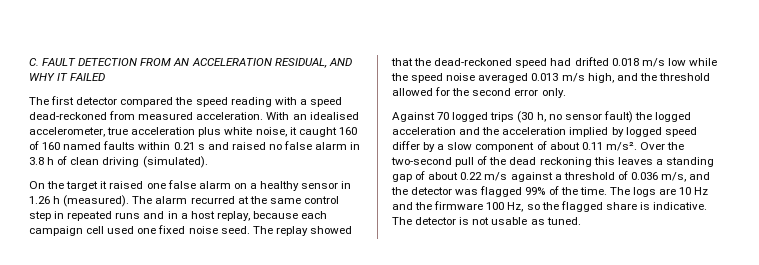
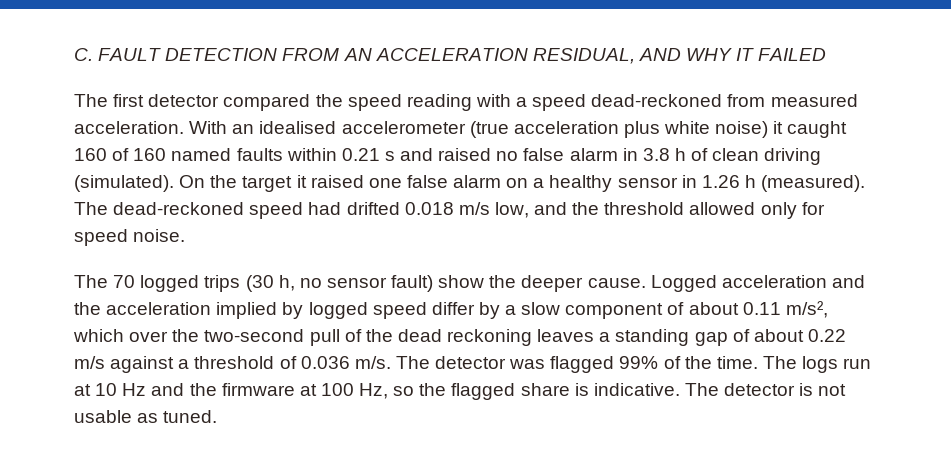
[29,127,129,137] accelerometer, true -> [341,121,509,138] accelerometer (true
[255,127,287,137] noise, -> [715,121,769,138] noise)
(208, 162) // -> (174, 183) none
[155,196,339,204] [29,211,328,221] [29,225,352,236] [391,58,432,66] alarm recurred at the same control step in repeated runs and in a host replay, because each campaign cell used one fixed noise seed. The replay showed that the -> (108, 208) none
[667,58,717,66] [391,73,710,83] [392,87,566,98] [392,112,435,122] low while the speed noise averaged 0.013 m/s high, and the threshold allowed for the second error only. // Against -> [494,202,825,219] [74,229,186,246] [74,275,108,288] low, and the threshold allowed only for speed noise. // The
[634,112,692,122] the logged -> [438,275,717,292] show the deeper cause. Logged
[605,142,665,151] m/s². Over -> [785,301,828,318] [73,329,169,342] m/s², which over
[593,157,615,165] this -> (533, 337) none
[661,172,711,182] [391,187,408,195] m/s, and the -> [354,356,430,369] m/s. The
[659,188,677,195] are -> [843,358,872,369] [74,384,91,396] run at
(484, 205) none -> [299,384,317,396] at

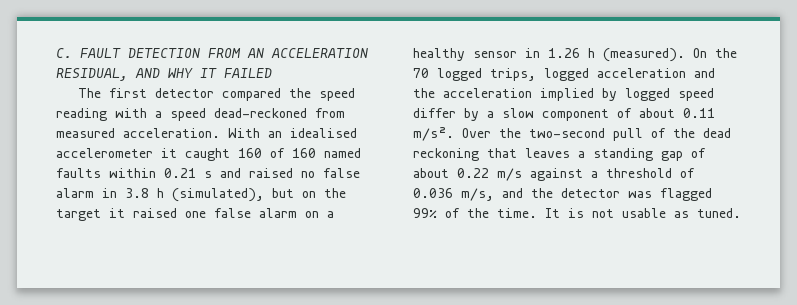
[469,121,769,138] (true acceleration plus white noise) -> (153, 153) none
[691,148,822,165] [74,175,206,192] of clean driving (simulated). On -> [172,188,316,202] (simulated), but on
[74,202,825,219] [74,229,186,246] [74,275,717,292] The dead-reckoned speed had drifted 0.018 m/s low, and the threshold allowed only for speed noise. // The 70 logged trips (30 h, no sensor fault) show the deeper cause. Logged -> [693,48,737,58] [413,68,589,81] On the 70 logged trips, logged
[785,301,828,318] [73,329,169,342] m/s², which over -> [413,127,491,141] m/s². Over
(533, 337) none -> [487,148,517,158] that
[354,356,430,369] m/s. The -> [461,188,553,201] m/s, and the
[762,356,872,373] [74,383,796,400] The logs run at 10 Hz and the firmware at 100 Hz, so the flagged share is indicative. The detector -> [545,208,560,218] It

